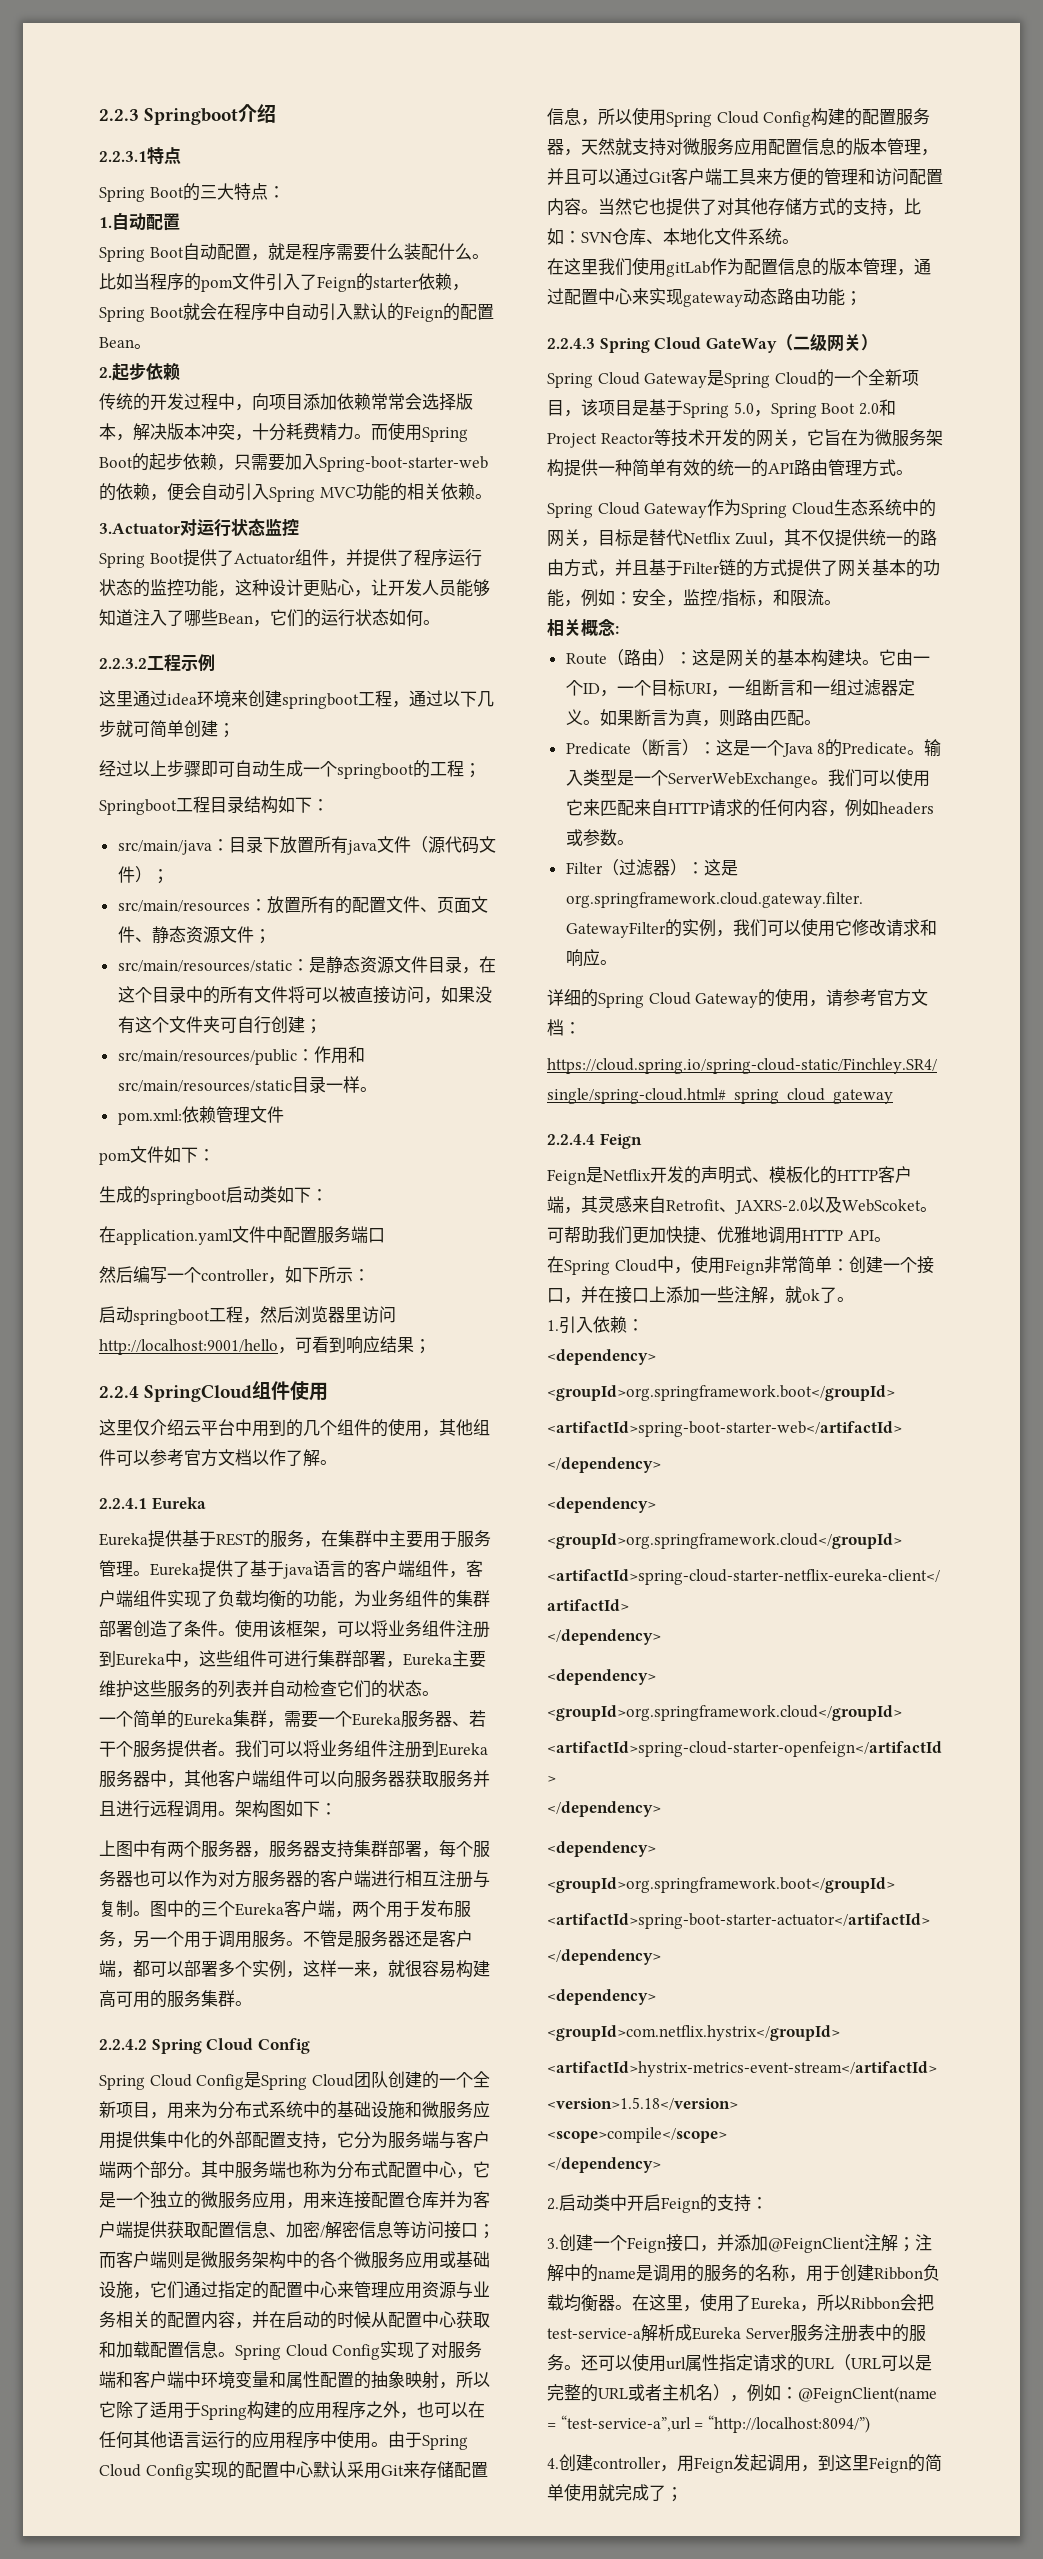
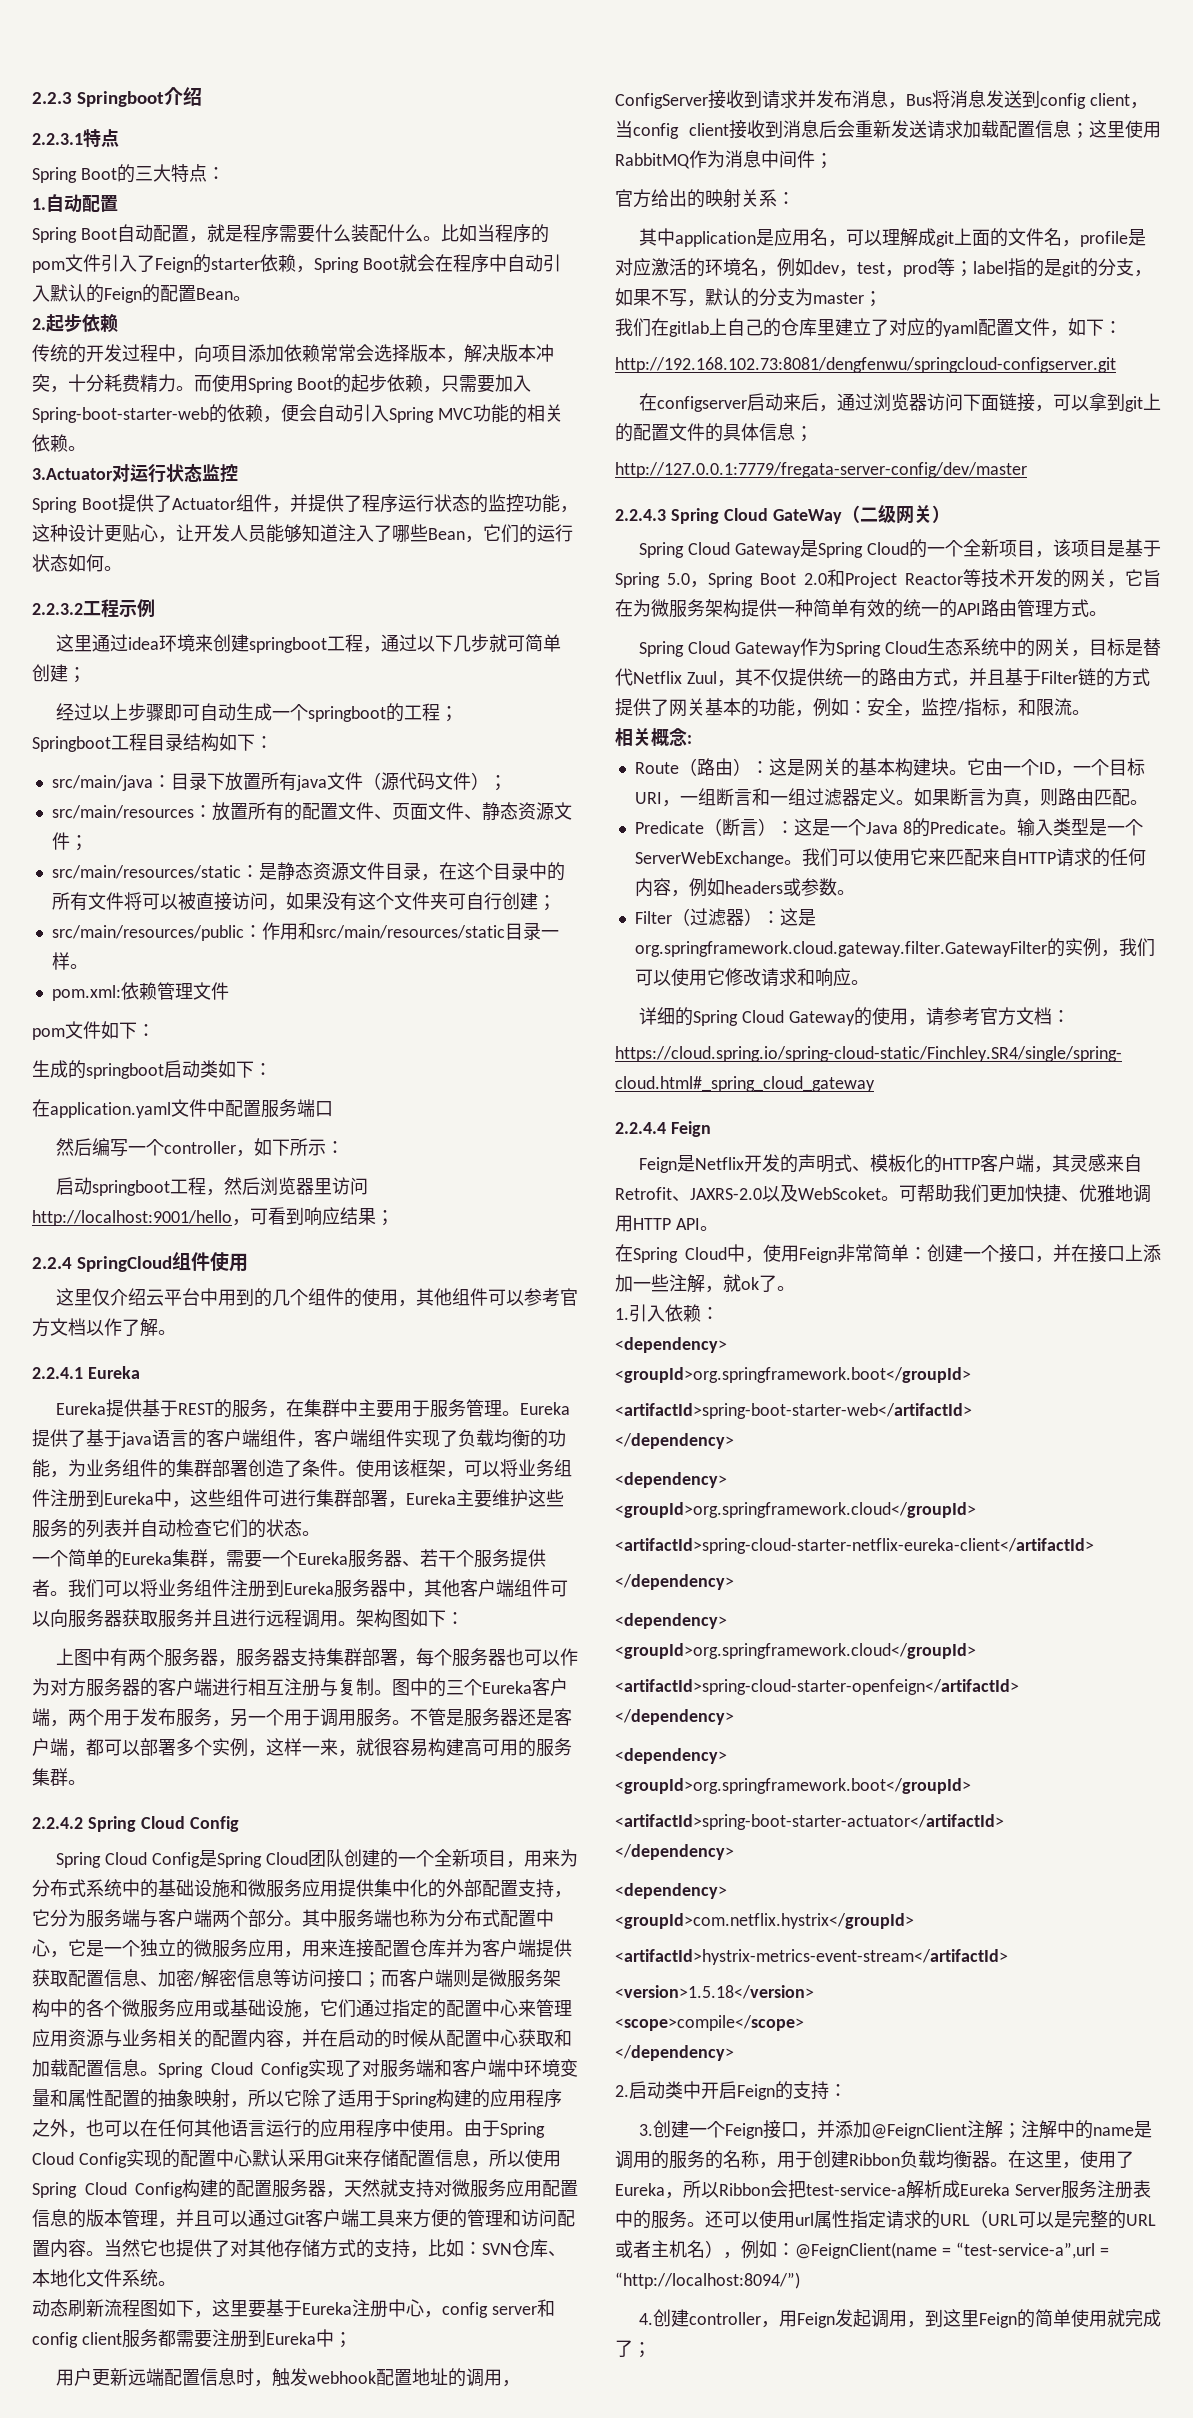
[547,257,931,277] [547,288,862,307] 在这里我们使用gitLab作为配置信息的版本管理，通过配置中心来实现gateway动态路由功能； -> [32,2299,555,2318] [32,2329,352,2348] [55,2368,520,2387] [615,90,1148,109] [615,120,1161,139] [615,150,833,169] [615,189,795,208] [638,228,1146,247] [615,258,1152,277] [615,288,882,307] [615,318,1122,337] [615,357,1116,373] [638,393,1161,412] [615,423,813,442] [615,462,1027,478] 动态刷新流程图如下，这里要基于Eureka注册中心，config server和config client服务都需要注册到Eureka中； // 用户更新远端配置信息时，触发webhook配置地址的调用，ConfigServer接收到请求并发布消息，Bus将消息发送到config client，当config client接收到消息后会重新发送请求加载配置信息；这里使用RabbitMQ作为消息中间件； // 官方给出的映射关系： // 其中application是应用名，可以理解成git上面的文件名，profile是对应激活的环境名，例如dev，test，prod等；label指的是git的分支，如果不写，默认的分支为master； // 我们在gitlab上自己的仓库里建立了对应的yaml配置文件，如下： // http://192.168.102.73:8081/dengfenwu/springcloud-configserver.git // 在configserver启动来后，通过浏览器访问下面链接，可以拿到git上的配置文件的具体信息； // http://127.0.0.1:7779/fregata-server-config/dev/master

